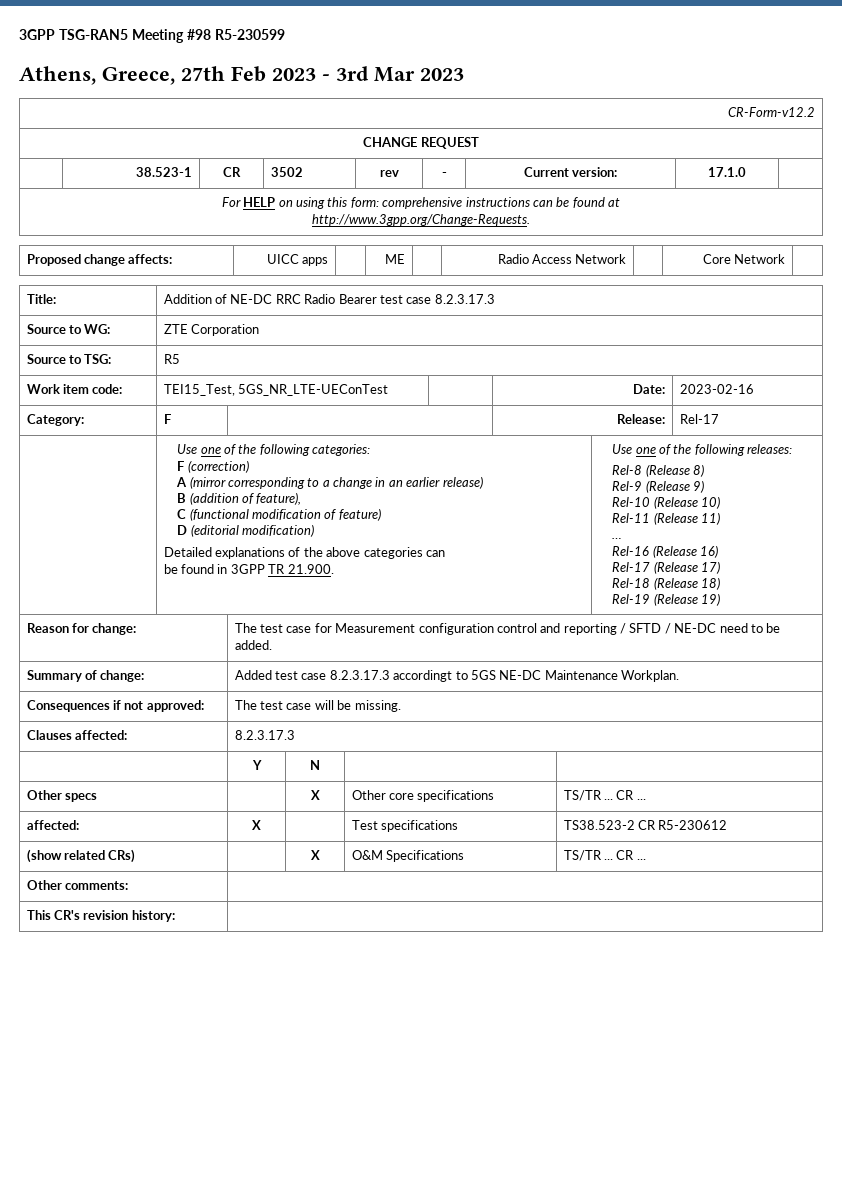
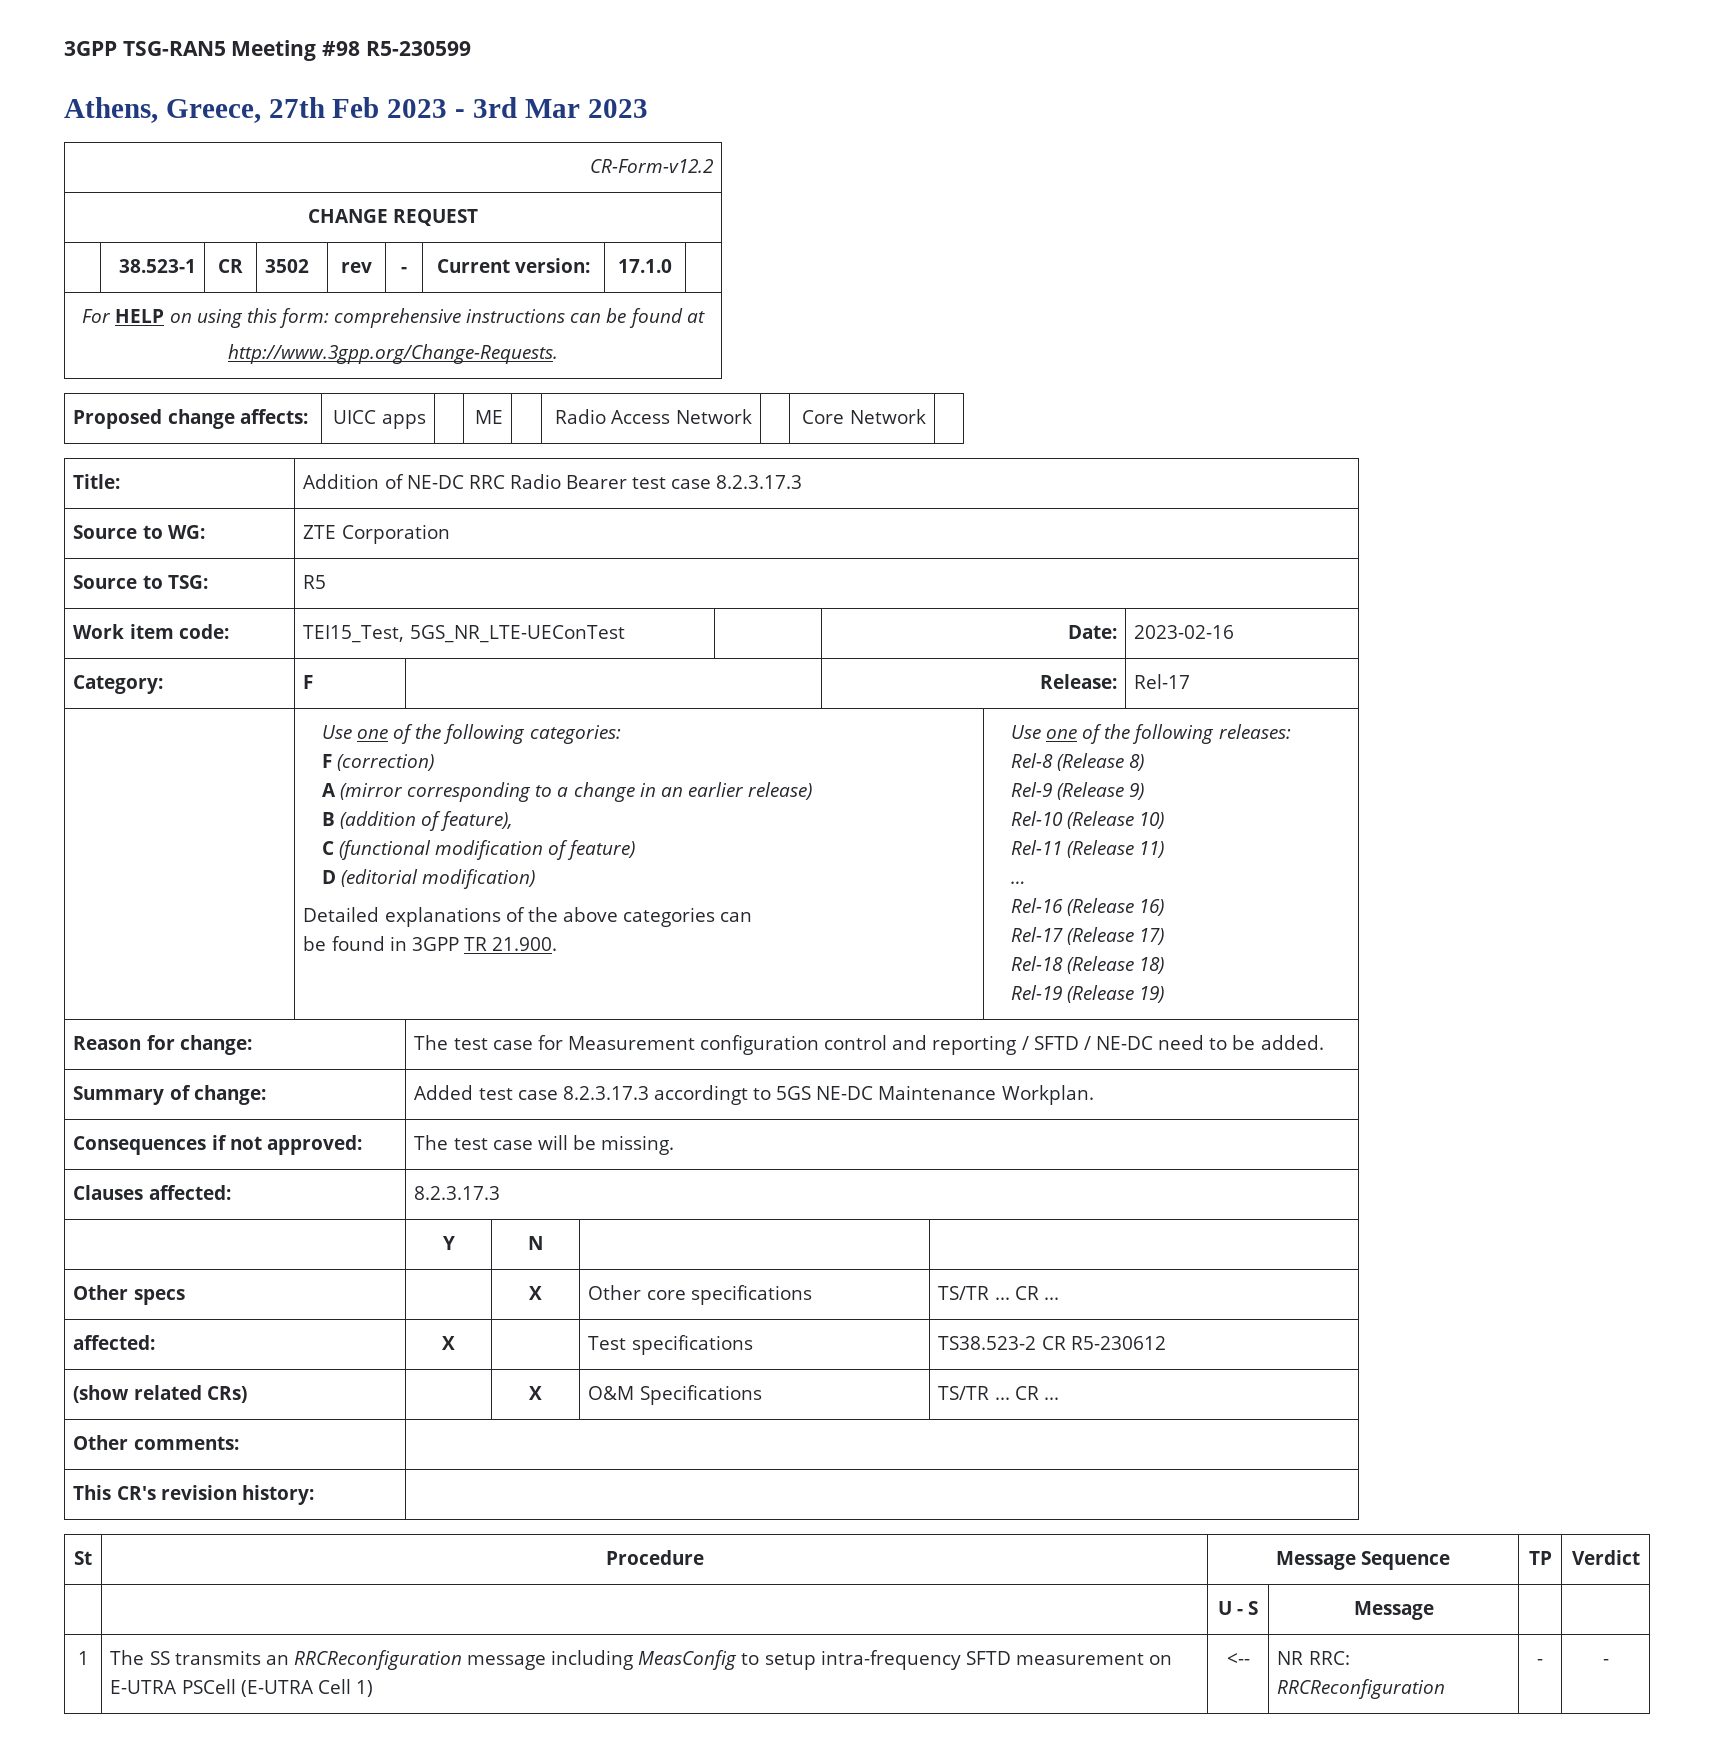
(175, 916) none -> [74,1551,92,1565] [605,1550,704,1565] [1275,1551,1451,1570] [1528,1551,1552,1565] [1571,1550,1640,1565] [1217,1601,1259,1615] [1353,1601,1434,1620] [77,1651,89,1665] [110,1650,1173,1670] [110,1679,373,1697] [1226,1653,1250,1665] [1277,1651,1350,1665] [1277,1679,1446,1699] [1537,1659,1543,1665] [1602,1659,1609,1665] // St | Procedure | Message Sequence | TP | Verdict // | | U - S | Message | | // 1 | The SS transmits an RRCReconfiguration message including MeasConfig to setup intra-frequency SFTD measurement on E-UTRA PSCell (E-UTRA Cell 1) | <-- | NR RRC: RRCReconfiguration | - | -

